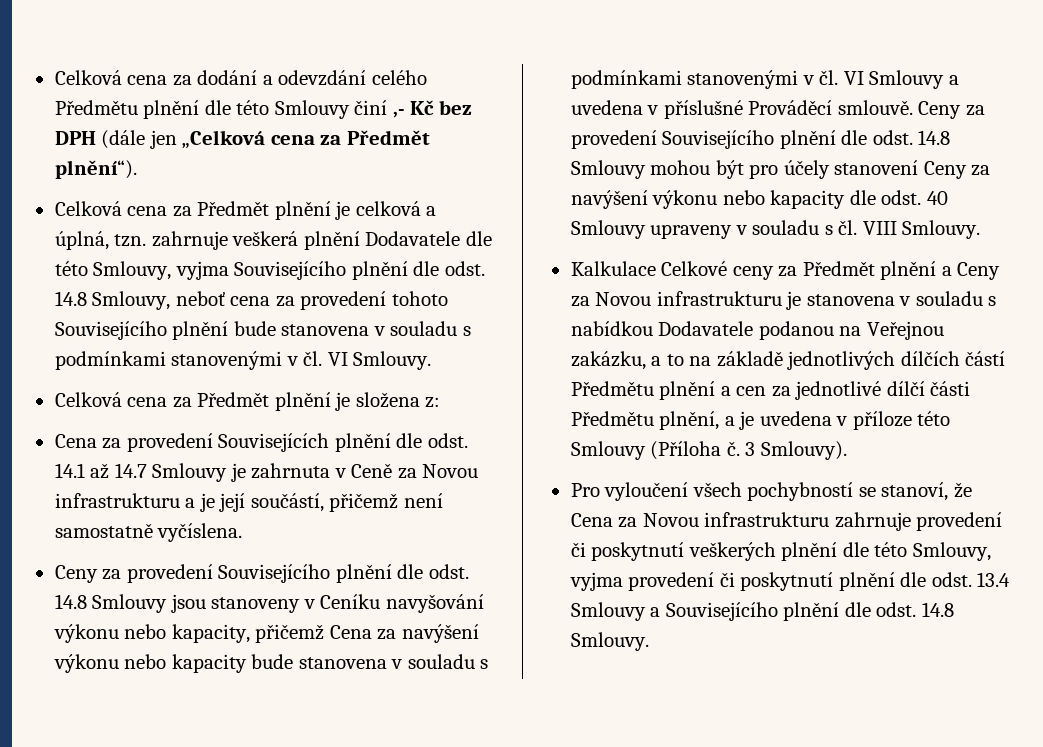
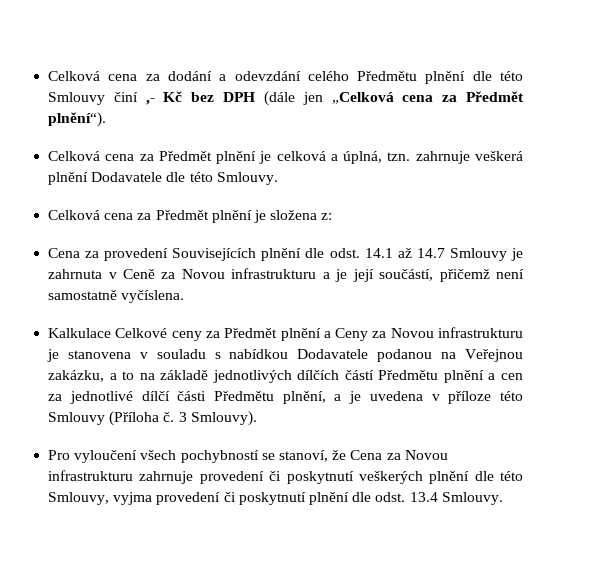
[93,261,485,280] [54,291,448,310] [54,321,471,340] [54,351,348,370] Smlouvy, vyjma Souvisejícího plnění dle odst. 14.8 Smlouvy, neboť cena za provedení tohoto Souvisejícího plnění bude stanovena v souladu s podmínkami stanovenými v čl. VI -> (213, 177) none
[54,564,469,583] [54,594,484,613] [53,624,479,643] [53,654,489,673] [570,70,959,89] [570,100,985,119] [570,130,951,149] [570,160,991,179] [570,190,948,209] [570,220,981,239] // Ceny za provedení Souvisejícího plnění dle odst. 14.8 Smlouvy jsou stanoveny v Ceníku navyšování výkonu nebo kapacity, přičemž Cena za navýšení výkonu nebo kapacity bude stanovena v souladu s podmínkami stanovenými v čl. VI Smlouvy a uvedena v příslušné Prováděcí smlouvě. Ceny za provedení Souvisejícího plnění dle odst. 14.8 Smlouvy mohou být pro účely stanovení Ceny za navýšení výkonu nebo kapacity dle odst. 40 Smlouvy upraveny v souladu s čl. VIII Smlouvy. -> (185, 296) none
[570,602,954,621] Smlouvy a Souvisejícího plnění dle odst. 14.8 -> (438, 497) none

